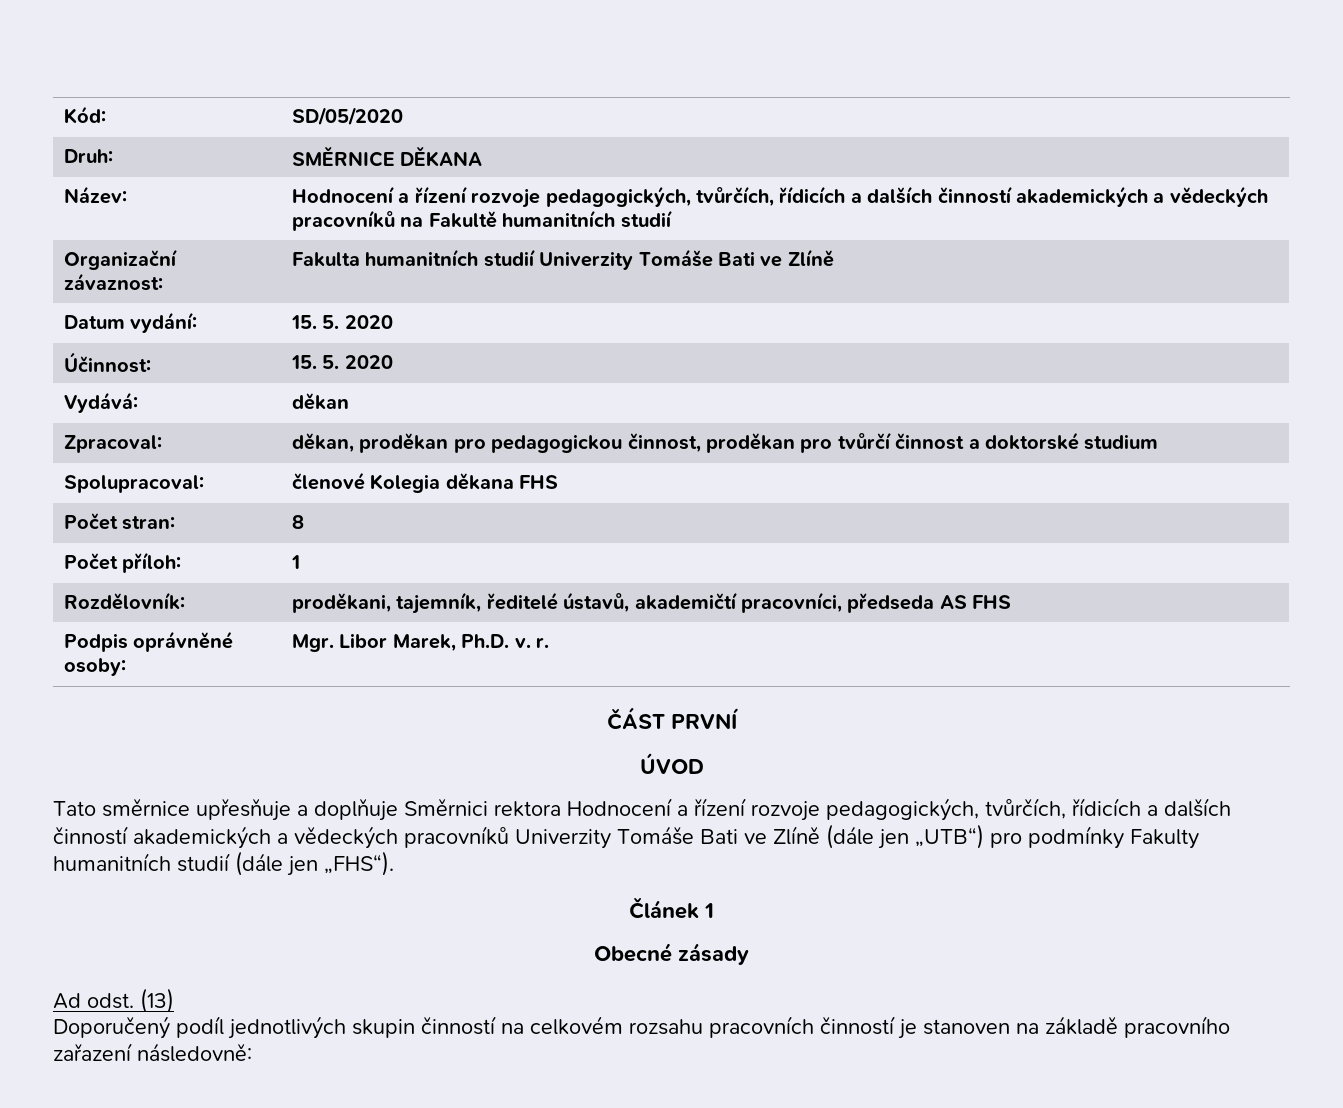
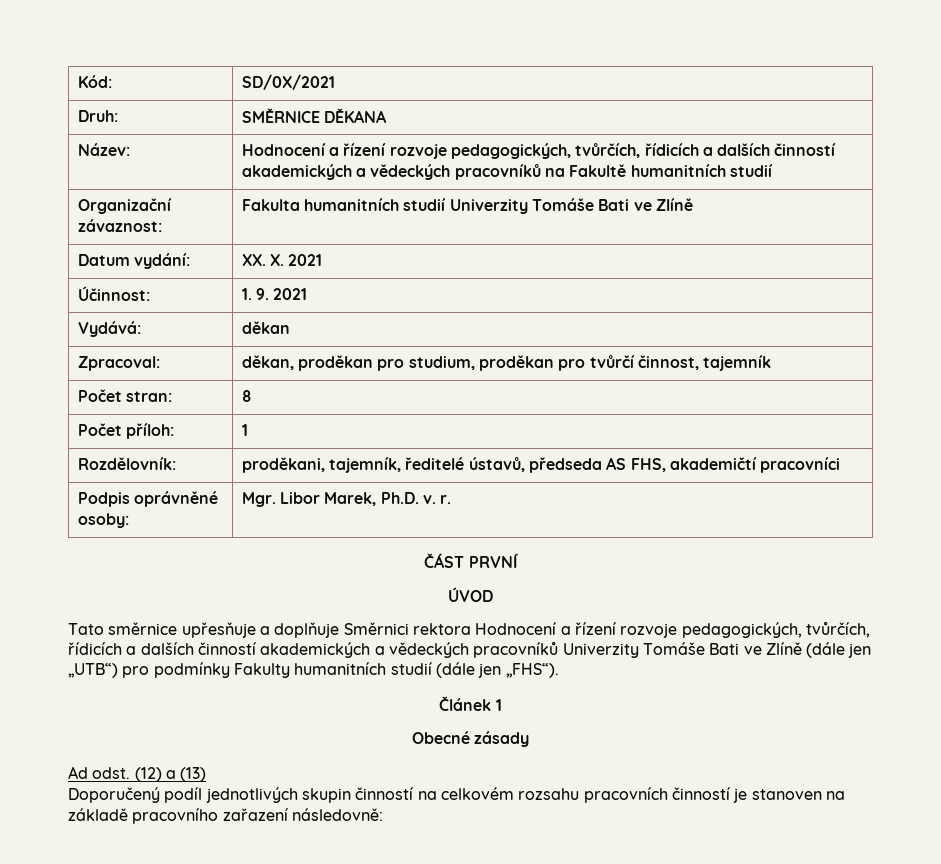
[291,107,403,126] SD/05/2020 -> [241,74,335,90] SD/0X/2021
[290,315,393,329] [63,352,151,373] [290,355,393,369] 15. 5. 2020 // Účinnost: | 15. 5. 2020 -> [241,254,323,266] [77,286,150,301] [241,288,308,300] XX. X. 2021 // Účinnost: | 1. 9. 2021
[491,433,701,453] pedagogickou činnost, -> [408,356,475,370] studium,
[895,432,1159,450] [63,475,204,493] [291,472,559,493] činnost a doktorské studium // Spolupracoval: | členové Kolegia děkana FHS -> [637,355,772,371] činnost, tajemník
[634,592,1012,613] akademičtí pracovníci, předseda AS FHS -> [528,457,841,473] předseda AS FHS, akademičtí pracovníci
(134, 1001) none -> [134,767,176,782] (12) a

